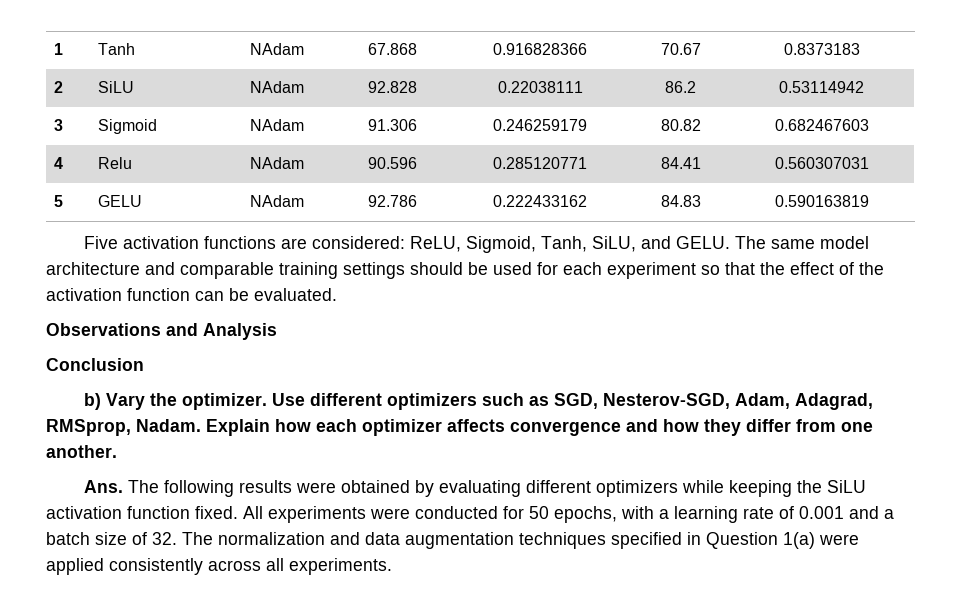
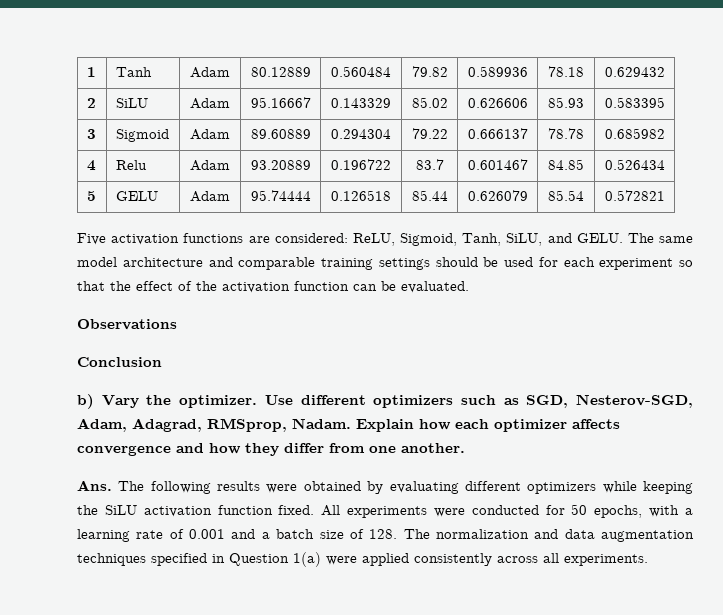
[250,43,304,55] [367,43,417,55] [493,43,587,55] [660,43,701,55] [783,43,860,55] [54,81,64,93] [98,81,135,93] [250,81,304,93] [367,81,417,93] [497,81,583,93] [665,81,696,93] [779,81,864,93] [54,119,64,131] [98,119,158,134] [250,119,304,131] [367,119,417,131] [493,119,587,131] [660,119,701,131] [774,119,869,131] [54,157,64,169] [98,157,133,169] [250,157,304,169] [367,157,417,169] [493,157,587,169] [660,157,701,169] [774,157,869,169] [54,195,64,207] [98,195,143,207] [250,195,304,207] [367,195,417,207] [493,195,587,207] [660,195,701,207] [774,195,869,207] NAdam | 67.868 | 0.916828366 | 70.67 | 0.8373183 // 2 | SiLU | NAdam | 92.828 | 0.22038111 | 86.2 | 0.53114942 // 3 | Sigmoid | NAdam | 91.306 | 0.246259179 | 80.82 | 0.682467603 // 4 | Relu | NAdam | 90.596 | 0.285120771 | 84.41 | 0.560307031 // 5 | GELU | NAdam | 92.786 | 0.222433162 | 84.83 | 0.590163819 -> [190,67,230,78] [250,67,311,77] [331,66,391,77] [411,66,448,77] [467,66,528,77] [548,66,584,77] [604,67,665,77] [86,98,96,108] [115,98,148,108] [190,98,230,109] [250,97,311,108] [331,98,391,108] [411,97,448,108] [467,98,528,108] [548,97,584,108] [604,97,665,108] [86,129,96,139] [115,129,169,142] [190,129,230,140] [250,129,311,139] [331,129,391,139] [411,128,448,139] [467,128,528,139] [548,128,584,139] [604,128,665,139] [86,160,96,171] [115,160,147,170] [190,160,230,171] [250,160,311,170] [331,159,391,170] [415,159,444,170] [467,159,528,170] [548,159,584,170] [604,159,665,170] [86,191,96,201] [115,191,158,201] [190,191,230,202] [250,190,311,201] [331,190,391,201] [411,190,448,201] [467,190,528,201] [548,190,584,201] [604,190,665,201] Adam | 80.12889 | 0.560484 | 79.82 | 0.589936 | 78.18 | 0.629432 // 2 | SiLU | Adam | 95.16667 | 0.143329 | 85.02 | 0.626606 | 85.93 | 0.583395 // 3 | Sigmoid | Adam | 89.60889 | 0.294304 | 79.22 | 0.666137 | 78.78 | 0.685982 // 4 | Relu | Adam | 93.20889 | 0.196722 | 83.7 | 0.601467 | 84.85 | 0.526434 // 5 | GELU | Adam | 95.74444 | 0.126518 | 85.44 | 0.626079 | 85.54 | 0.572821
[166,323,277,340] and Analysis -> (177, 324) none
[152,532,177,545] 32. -> [369,529,398,539] 128.

